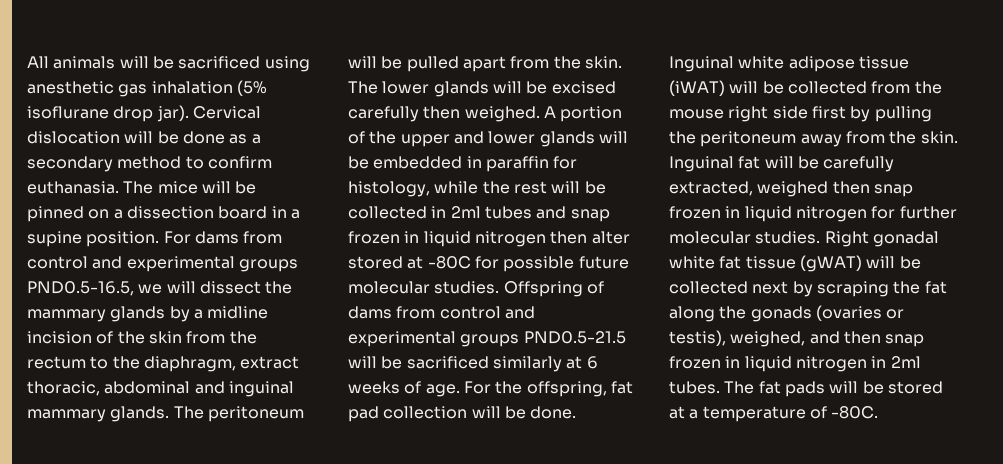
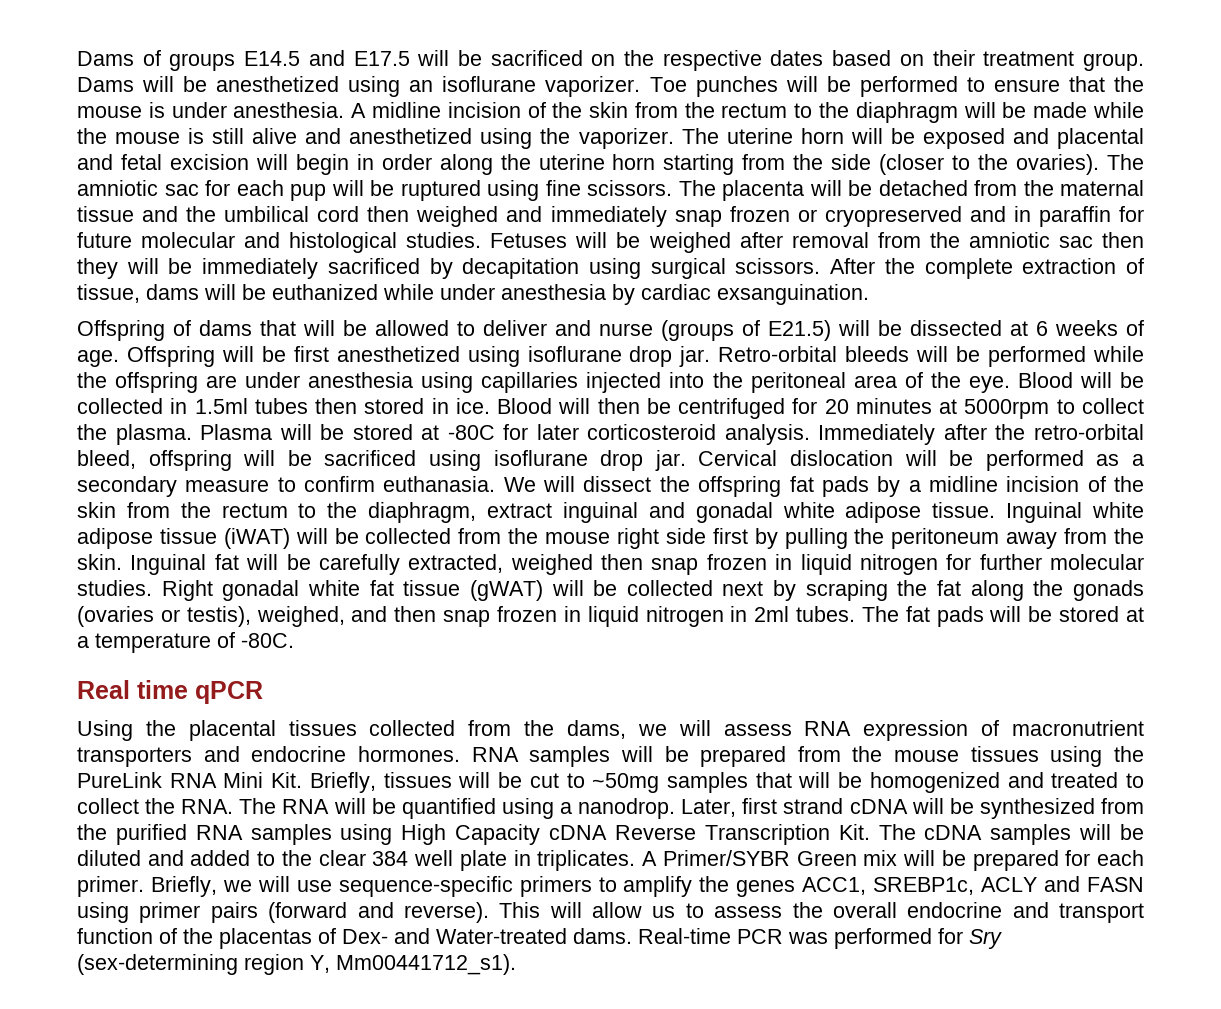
[27,56,310,72] [27,80,267,97] [27,105,189,122] All animals will be sacrificed using anesthetic gas inhalation (5% isoflurane drop jar). -> [77,50,1145,71] [77,76,1144,97] [77,102,1144,123] [77,128,1144,149] [77,154,1144,175] [77,180,1144,201] [77,206,1144,227] [77,232,1145,253] [77,258,1144,279] [77,284,869,305] [77,320,1144,341] [77,346,1144,367] [77,372,1144,393] [77,398,1145,419] [77,424,1144,445] [77,450,686,471] Dams of groups E14.5 and E17.5 will be sacrificed on the respective dates based on their treatment group. Dams will be anesthetized using an isoflurane vaporizer. Toe punches will be performed to ensure that the mouse is under anesthesia. A midline incision of the skin from the rectum to the diaphragm will be made while the mouse is still alive and anesthetized using the vaporizer. The uterine horn will be exposed and placental and fetal excision will begin in order along the uterine horn starting from the side (closer to the ovaries). The amniotic sac for each pup will be ruptured using fine scissors. The placenta will be detached from the maternal tissue and the umbilical cord then weighed and immediately snap frozen or cryopreserved and in paraffin for future molecular and histological studies. Fetuses will be weighed after removal from the amniotic sac then they will be immediately sacrificed by decapitation using surgical scissors. After the complete extraction of tissue, dams will be euthanized while under anesthesia by cardiac exsanguination. // Offspring of dams that will be allowed to deliver and nurse (groups of E21.5) will be dissected at 6 weeks of age. Offspring will be first anesthetized using isoflurane drop jar. Retro-orbital bleeds will be performed while the offspring are under anesthesia using capillaries injected into the peritoneal area of the eye. Blood will be collected in 1.5ml tubes then stored in ice. Blood will then be centrifuged for 20 minutes at 5000rpm to collect the plasma. Plasma will be stored at -80C for later corticosteroid analysis. Immediately after the retro-orbital bleed, offspring will be sacrificed using isoflurane drop jar.
[182,131,225,144] done -> [985,450,1084,471] performed
[117,156,182,169] method -> [185,479,270,492] measure
[123,181,257,194] [27,206,300,222] [27,231,283,247] [27,256,298,272] [27,281,293,296] [27,306,166,322] The mice will be pinned on a dissection board in a supine position. For dams from control and experimental groups PND0.5-16.5, we will dissect the mammary glands -> [503,476,869,497] We will dissect the offspring fat pads
[27,381,294,397] [27,406,304,422] [348,56,622,72] [348,81,616,97] [348,106,623,122] [348,131,628,147] [348,156,578,172] [348,181,606,197] [348,206,610,222] [348,231,630,247] [348,256,629,272] [348,281,604,297] [348,306,535,319] [348,331,626,347] [348,356,598,372] [348,381,633,397] [348,406,577,422] thoracic, abdominal and inguinal mammary glands. The peritoneum will be pulled apart from the skin. The lower glands will be excised carefully then weighed. A portion of the upper and lower glands will be embedded in paraffin for histology, while the rest will be collected in 2ml tubes and snap frozen in liquid nitrogen then alter stored at -80C for possible future molecular studies. Offspring of dams from control and experimental groups PND0.5-21.5 will be sacrificed similarly at 6 weeks of age. For the offspring, fat pad collection will be done. -> [562,502,996,523] inguinal and gonadal white adipose tissue.
(879, 412) none -> [77,680,263,704] [77,720,1144,741] [77,746,1144,767] [77,772,1144,793] [77,798,1144,819] [77,824,1144,845] [77,850,1144,871] [77,876,1144,897] [77,902,1144,923] [77,928,1002,949] [77,954,516,975] // Real time qPCR // Using the placental tissues collected from the dams, we will assess RNA expression of macronutrient transporters and endocrine hormones. RNA samples will be prepared from the mouse tissues using the PureLink RNA Mini Kit. Briefly, tissues will be cut to ~50mg samples that will be homogenized and treated to collect the RNA. The RNA will be quantified using a nanodrop. Later, first strand cDNA will be synthesized from the purified RNA samples using High Capacity cDNA Reverse Transcription Kit. The cDNA samples will be diluted and added to the clear 384 well plate in triplicates. A Primer/SYBR Green mix will be prepared for each primer. Briefly, we will use sequence-specific primers to amplify the genes ACC1, SREBP1c, ACLY and FASN using primer pairs (forward and reverse). This will allow us to assess the overall endocrine and transport function of the placentas of Dex- and Water-treated dams. Real-time PCR was performed for Sry (sex-determining region Y, Mm00441712_s1).

